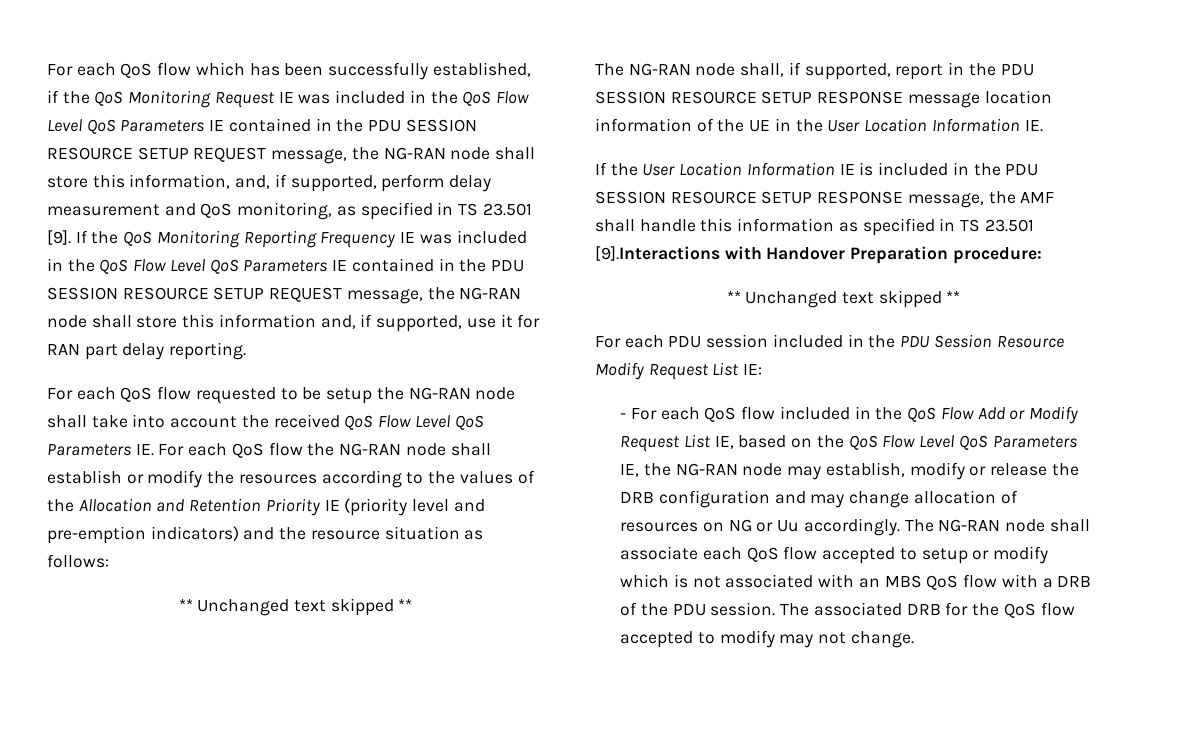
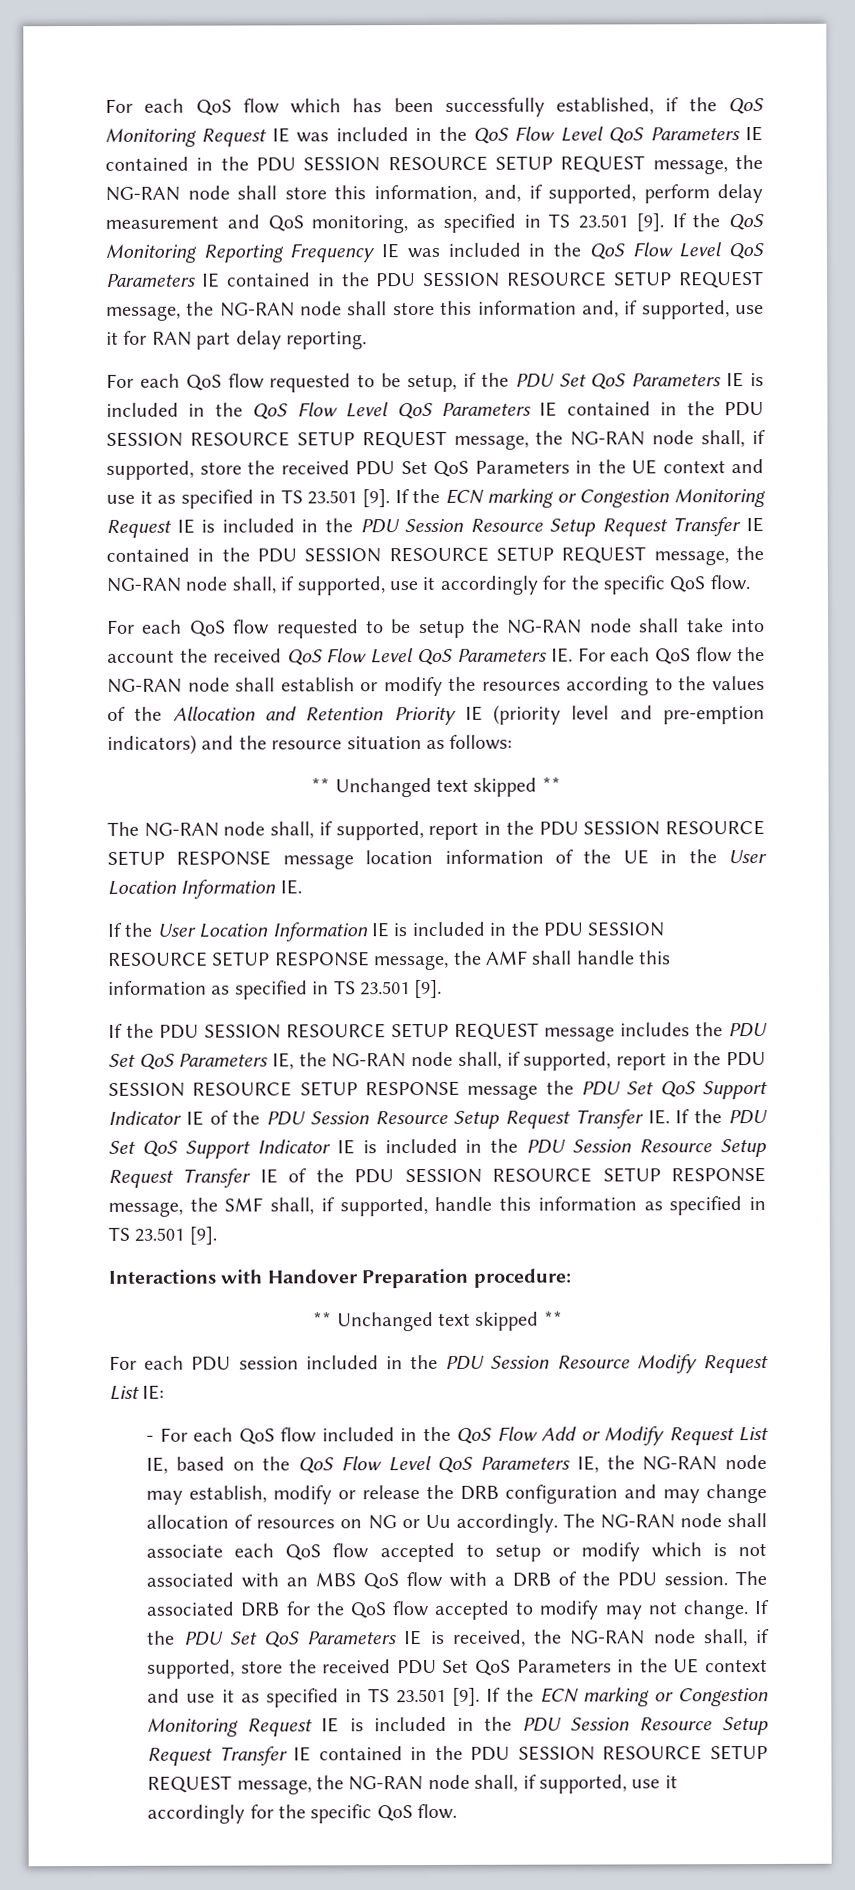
(247, 351) none -> [106,372,765,393] [106,401,764,420] [106,429,767,450] [106,459,764,480] [106,487,766,509] [106,517,764,538] [106,546,764,566] [106,575,750,596] // For each QoS flow requested to be setup, if the PDU Set QoS Parameters IE is included in the QoS Flow Level QoS Parameters IE contained in the PDU SESSION RESOURCE SETUP REQUEST message, the NG-RAN node shall, if supported, store the received PDU Set QoS Parameters in the UE context and use it as specified in TS 23.501 [9]. If the ECN marking or Congestion Monitoring Request IE is included in the PDU Session Resource Setup Request Transfer IE contained in the PDU SESSION RESOURCE SETUP REQUEST message, the NG-RAN node shall, if supported, use it accordingly for the specific QoS flow.
[595,246,720,261] [9].Interactions -> [414,979,443,999] [108,1022,768,1042] [108,1051,767,1071] [108,1080,768,1100] [108,1109,768,1129] [108,1138,767,1159] [108,1166,767,1188] [108,1196,767,1217] [108,1226,217,1245] [108,1269,217,1284] [9]. // If the PDU SESSION RESOURCE SETUP REQUEST message includes the PDU Set QoS Parameters IE, the NG-RAN node shall, if supported, report in the PDU SESSION RESOURCE SETUP RESPONSE message the PDU Set QoS Support Indicator IE of the PDU Session Resource Setup Request Transfer IE. If the PDU Set QoS Support Indicator IE is included in the PDU Session Resource Setup Request Transfer IE of the PDU SESSION RESOURCE SETUP RESPONSE message, the SMF shall, if supported, handle this information as specified in TS 23.501 [9]. // Interactions
(914, 639) none -> [754,1599,769,1615] [147,1628,770,1648] [147,1658,768,1679] [147,1687,769,1708] [147,1716,769,1737] [147,1744,768,1766] [147,1774,678,1795] [147,1803,458,1824] If the PDU Set QoS Parameters IE is received, the NG-RAN node shall, if supported, store the received PDU Set QoS Parameters in the UE context and use it as specified in TS 23.501 [9]. If the ECN marking or Congestion Monitoring Request IE is included in the PDU Session Resource Setup Request Transfer IE contained in the PDU SESSION RESOURCE SETUP REQUEST message, the NG-RAN node shall, if supported, use it accordingly for the specific QoS flow.

